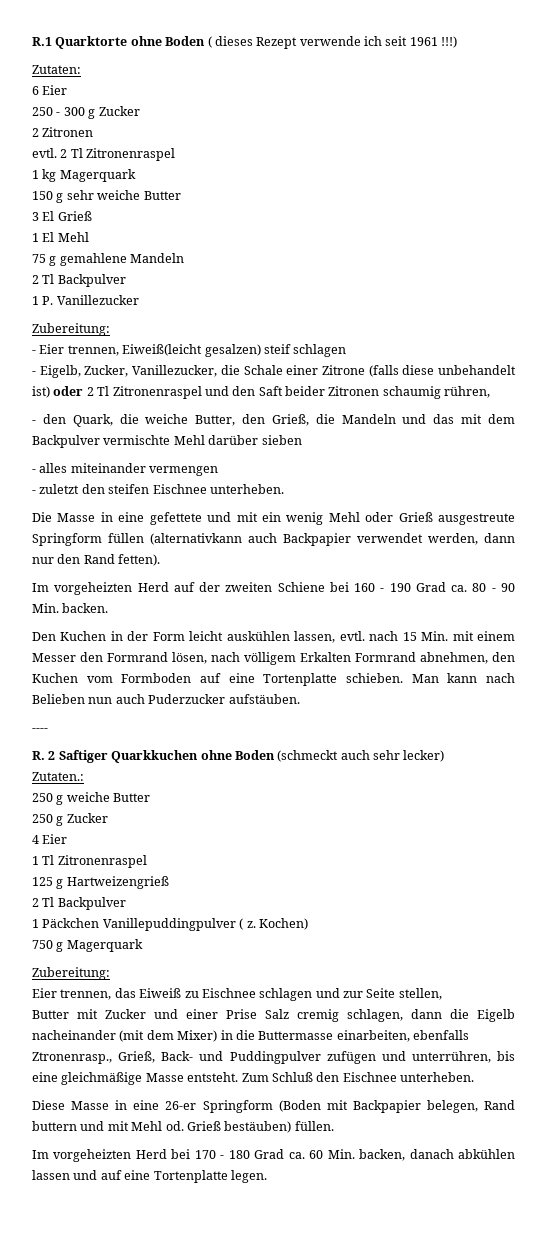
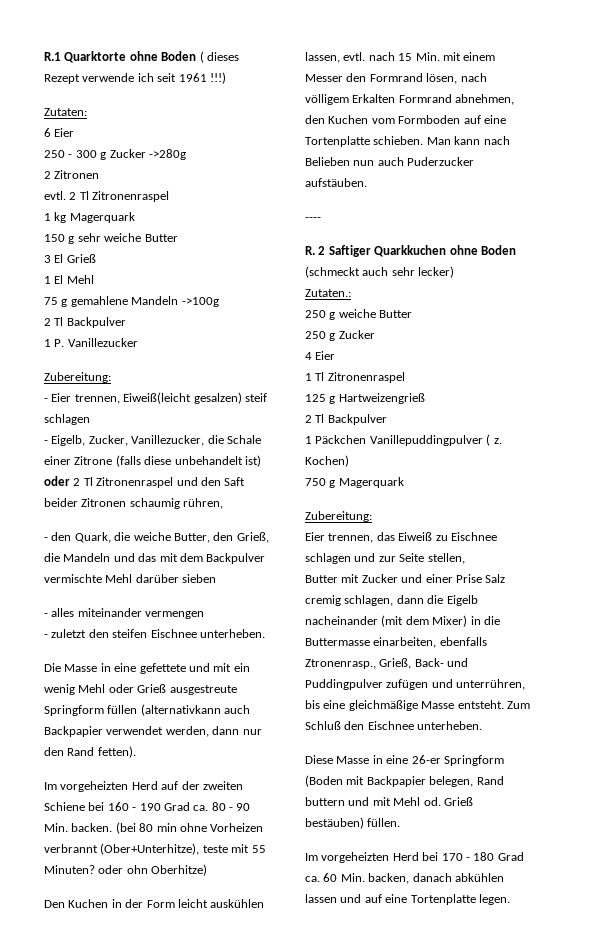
(140, 111) none -> [148,149,186,160] ->280g
(185, 258) none -> [181,297,219,307] ->100g
(109, 608) none -> [115,822,264,834] [44,843,266,855] [44,864,208,876] (bei 80 min ohne Vorheizen verbrannt (Ober+Unterhitze), teste mit 55 Minuten? oder ohn Oberhitze)

